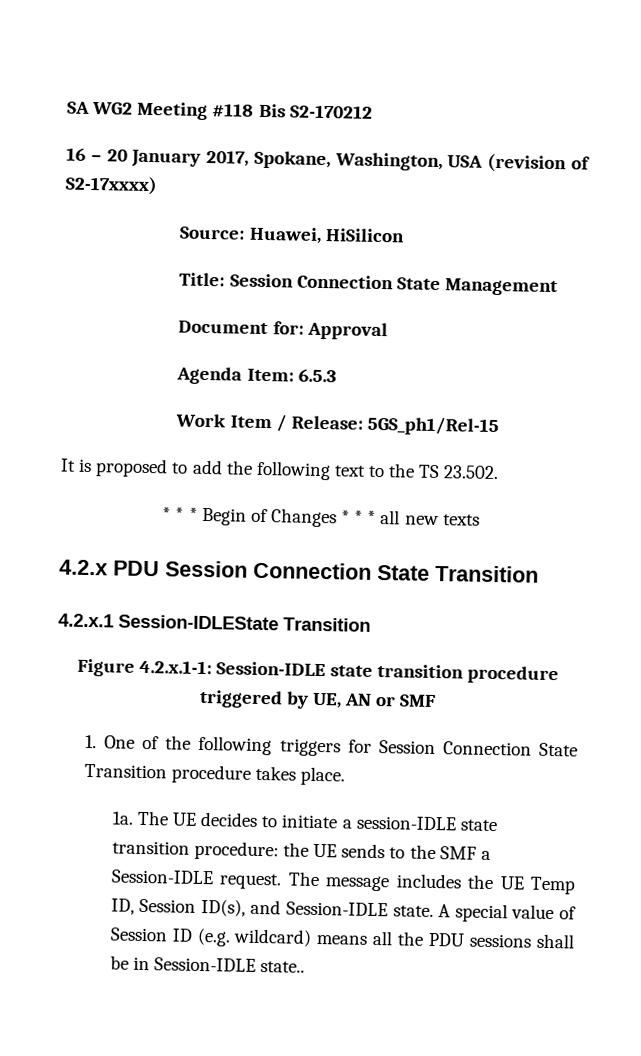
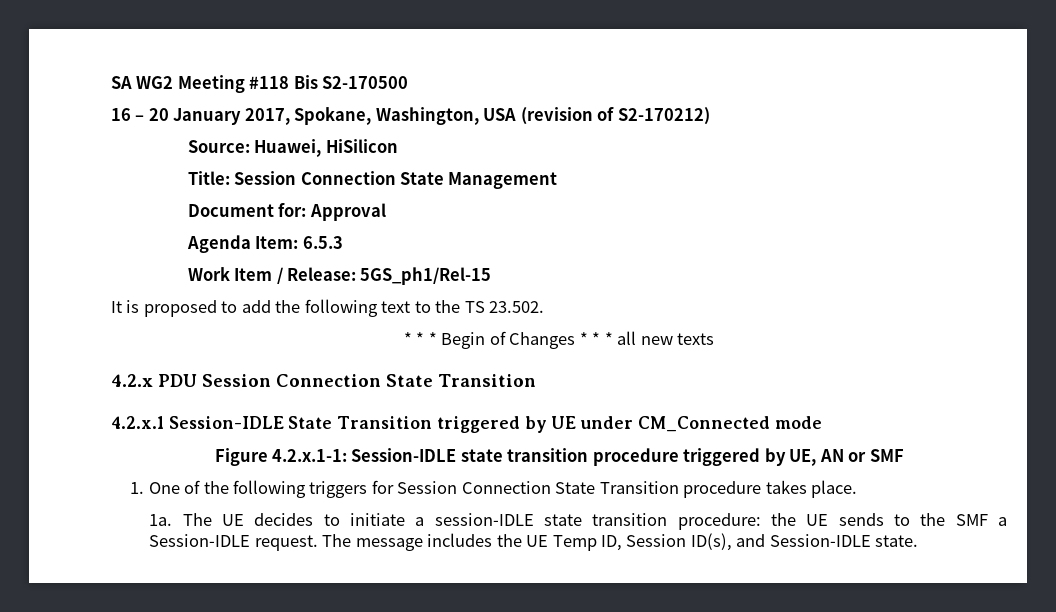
[289,104,373,119] S2-170212 -> [322,76,409,89] S2-170500
[65,175,158,196] S2-17xxxx) -> [617,107,710,125] S2-170212)
[118,614,371,632] Session-IDLEState Transition -> [168,416,822,433] Session-IDLE State Transition triggered by UE under CM_Connected mode
[438,903,576,923] [109,927,575,949] [109,955,306,973] A special value of Session ID (e.g. wildcard) means all the PDU sessions shall be in Session-IDLE state.. -> (919, 541) none

